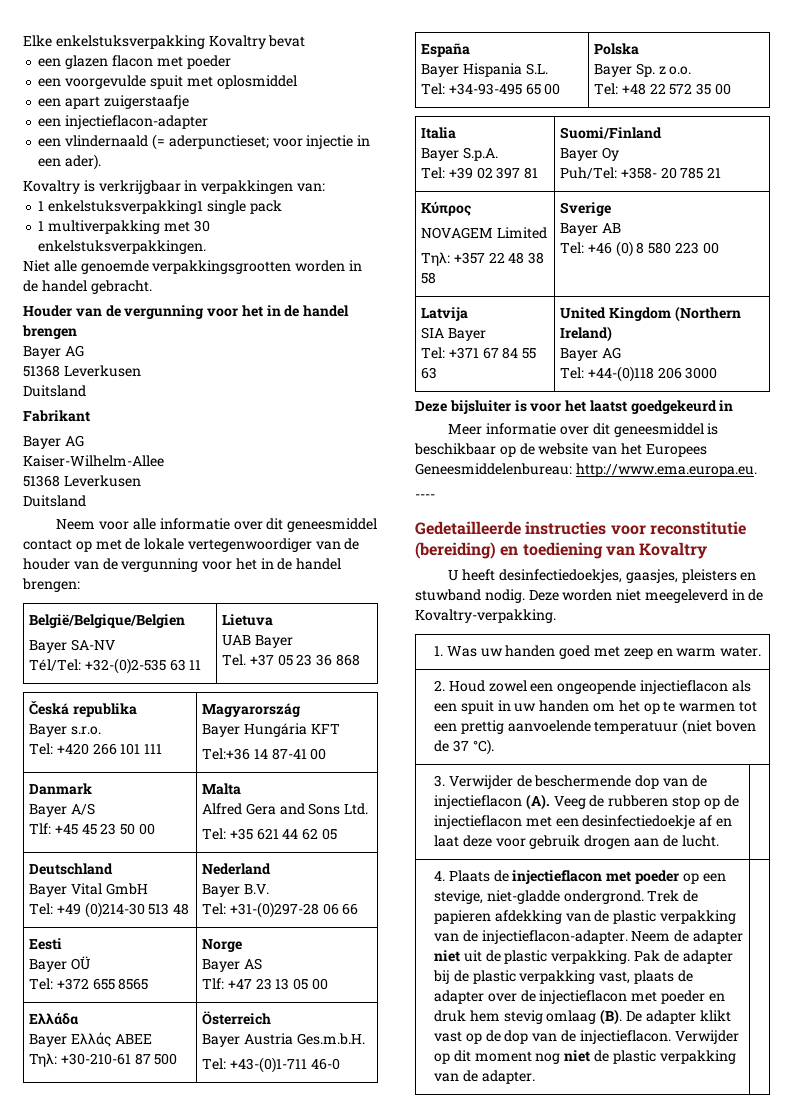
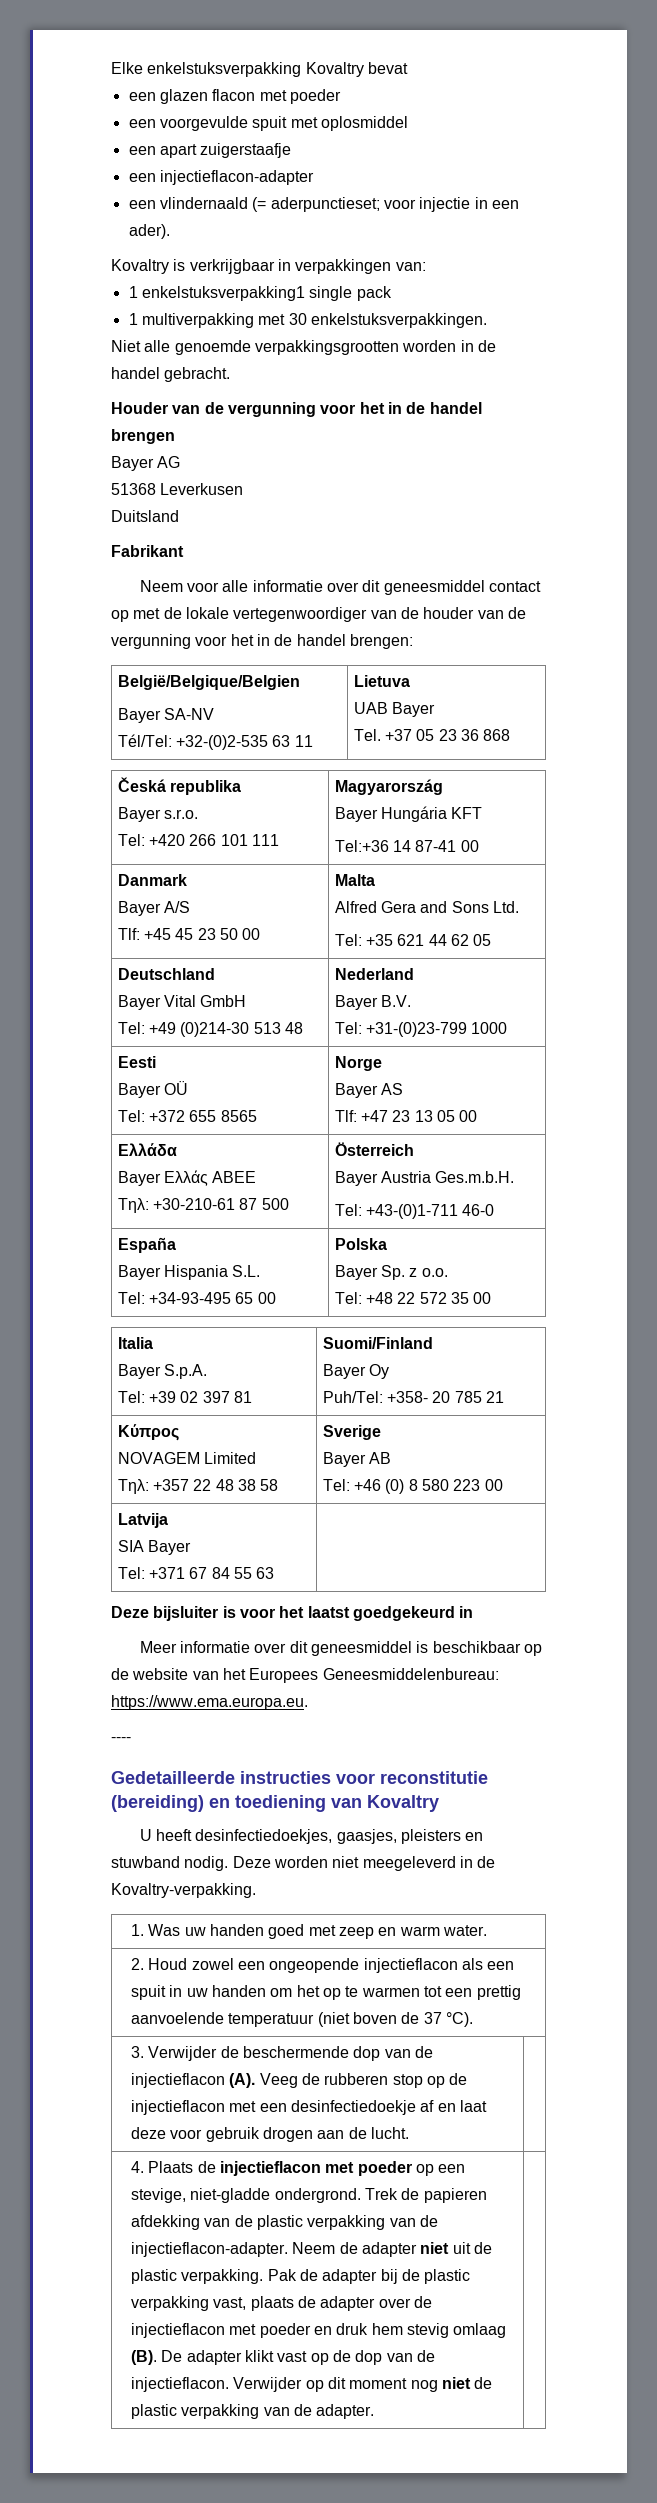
[23,435,84,449] [23,455,164,467] [23,475,141,487] [23,495,86,507] // Bayer AG // Kaiser-Wilhelm-Allee // 51368 Leverkusen // Duitsland -> (184, 551) none
[229,902,359,918] +31-(0)297-28 06 66 -> [366,1022,508,1037] +31-(0)23-799 1000
[560,306,741,322] [560,326,613,342] [560,347,621,361] [560,366,718,382] United Kingdom (Northern Ireland) // Bayer AG // Tel: +44-(0)118 206 3000 -> (275, 1573) none
[575,463,757,477] http://www.ema.europa.eu. -> [111,1695,308,1710] https://www.ema.europa.eu.

